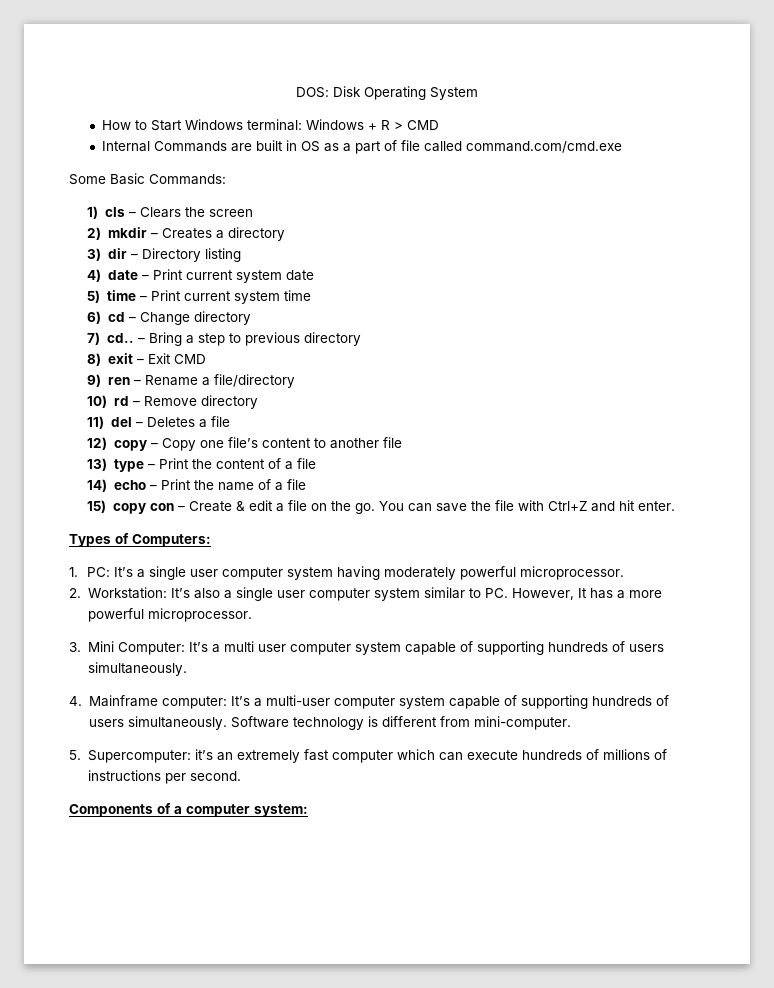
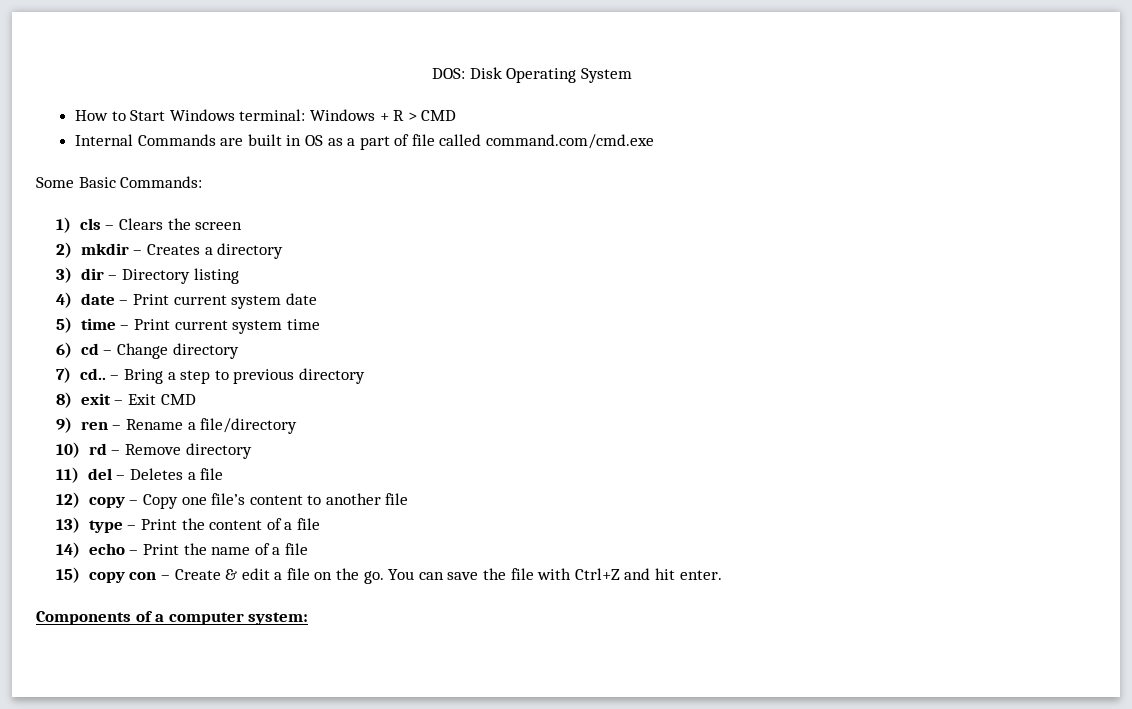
[69,533,211,547] [69,566,625,580] [69,587,662,601] [87,608,252,622] [69,641,664,655] [87,662,187,676] [69,695,669,709] [88,716,571,730] [69,749,667,763] [87,770,241,784] // Types of Computers: // 1. PC: It’s a single user computer system having moderately powerful microprocessor. // 2. Workstation: It’s also a single user computer system similar to PC. However, It has a more powerful microprocessor. // 3. Mini Computer: It’s a multi user computer system capable of supporting hundreds of users simultaneously. // 4. Mainframe computer: It’s a multi-user computer system capable of supporting hundreds of users simultaneously. Software technology is different from mini-computer. // 5. Supercomputer: it’s an extremely fast computer which can execute hundreds of millions of instructions per second. -> (722, 575) none

